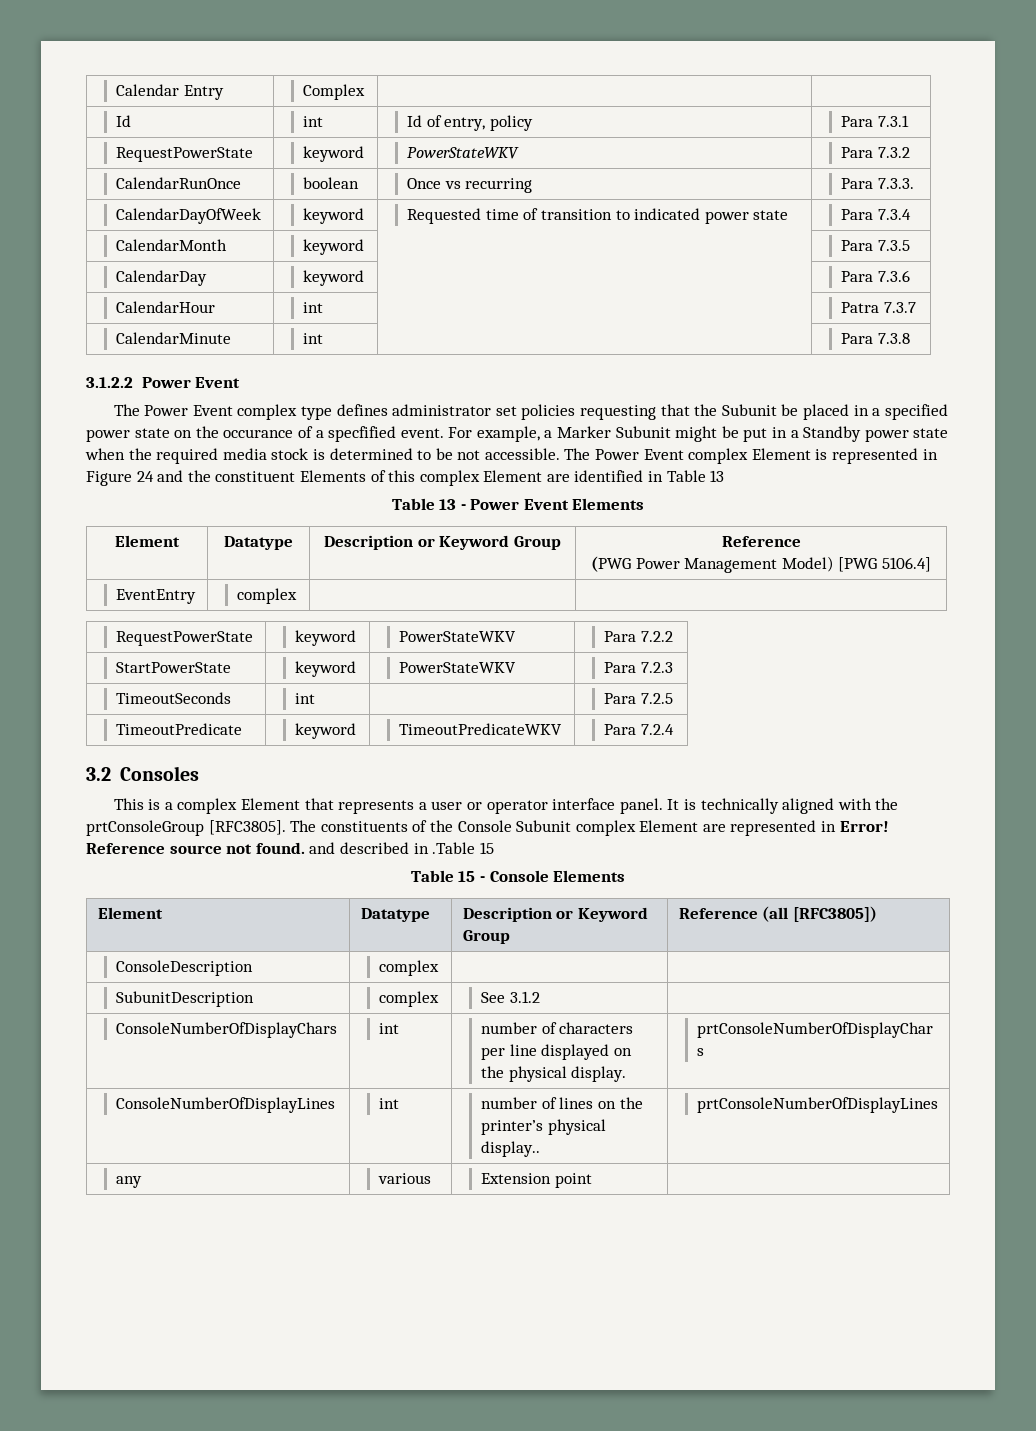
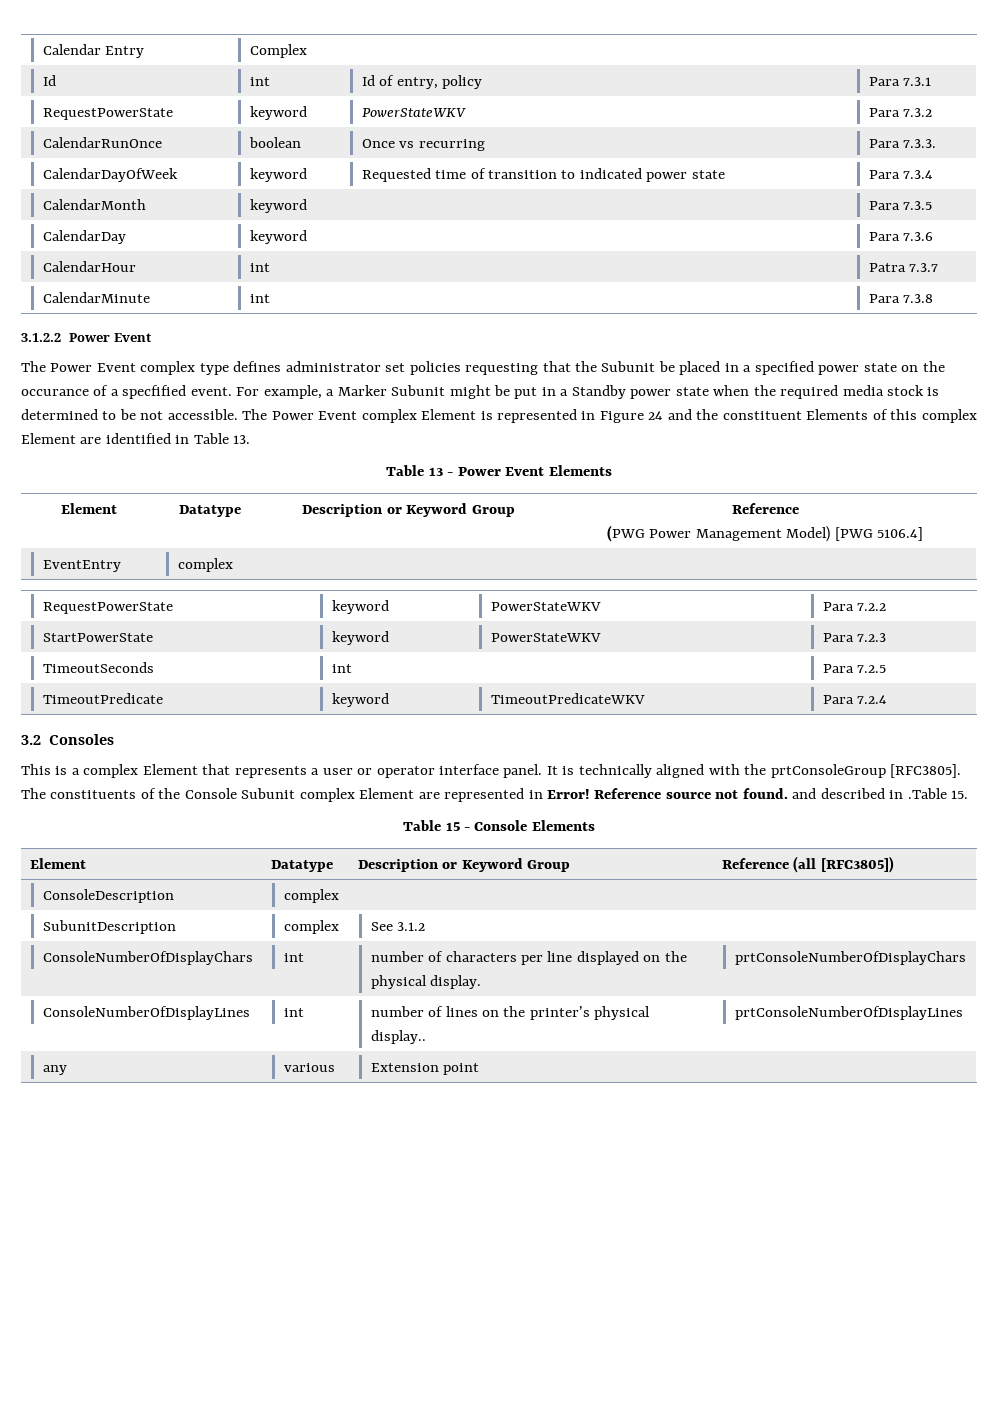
[710,470,725,482] 13 -> [233,435,251,444] 13.
[479,842,494,854] 15 -> [951,790,969,799] 15.

